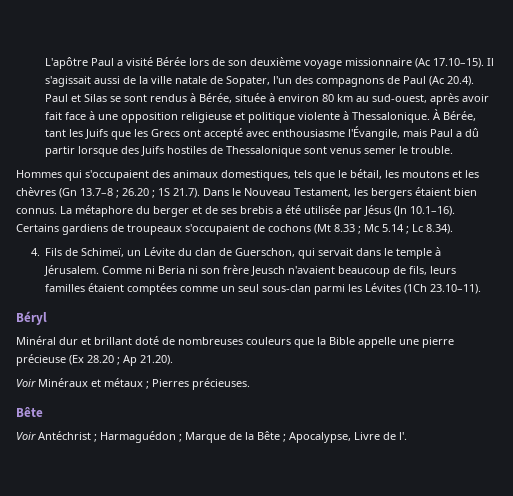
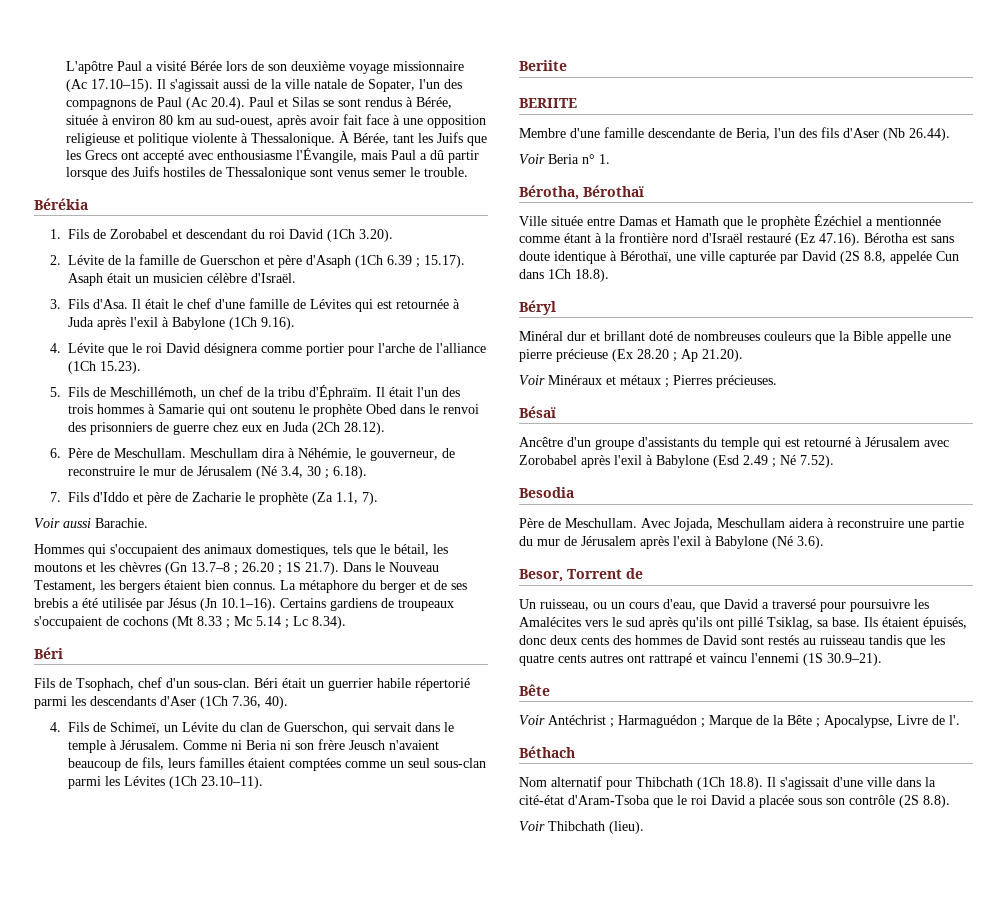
(454, 150) none -> [34,198,88,210] [50,229,394,242] [50,254,466,268] [68,273,297,286] [50,298,461,312] [68,317,296,330] [50,343,487,356] [68,361,142,374] [50,385,461,400] [68,404,480,417] [68,422,386,435] [50,448,456,461] [68,466,368,479] [50,492,379,505] [34,518,148,528] // Bérékia // 1. Fils de Zorobabel et descendant du roi David (1Ch 3.20). // 2. Lévite de la famille de Guerschon et père d'Asaph (1Ch 6.39 ; 15.17). Asaph était un musicien célèbre d'Israël. // 3. Fils d'Asa. Il était le chef d'une famille de Lévites qui est retournée à Juda après l'exil à Babylone (1Ch 9.16). // 4. Lévite que le roi David désignera comme portier pour l'arche de l'alliance (1Ch 15.23). // 5. Fils de Meschillémoth, un chef de la tribu d'Éphraïm. Il était l'un des trois hommes à Samarie qui ont soutenu le prophète Obed dans le renvoi des prisonniers de guerre chez eux en Juda (2Ch 28.12). // 6. Père de Meschullam. Meschullam dira à Néhémie, le gouverneur, de reconstruire le mur de Jérusalem (Né 3.4, 30 ; 6.18). // 7. Fils d'Iddo et père de Zacharie le prophète (Za 1.1, 7). // Voir aussi Barachie.
(453, 229) none -> [34,647,63,659] [34,677,470,691] [34,696,288,709] // Béri // Fils de Tsophach, chef d'un sous-clan. Béri était un guerrier habile répertorié parmi les descendants d'Aser (1Ch 7.36, 40).
(482, 289) none -> [519,60,567,71] [519,98,577,108] [519,127,950,141] [519,154,610,164] [519,185,644,200] [519,214,941,229] [519,232,954,246] [519,251,959,264] [519,269,609,282] // Beriite // BERIITE // Membre d'une famille descendante de Beria, l'un des fils d'Aser (Nb 26.44). // Voir Beria n° 1. // Bérotha, Bérothaï // Ville située entre Damas et Hamath que le prophète Ézéchiel a mentionnée comme étant à la frontière nord d'Israël restauré (Ez 47.16). Bérotha est sans doute identique à Bérothaï, une ville capturée par David (2S 8.8, appelée Cun dans 1Ch 18.8).
(250, 384) none -> [519,406,556,418] [519,437,949,450] [519,455,834,468] [519,487,574,498] [519,518,964,531] [519,536,824,549] [519,568,643,582] [519,599,929,612] [519,617,967,630] [519,635,945,648] [519,653,882,666] // Bésaï // Ancêtre d'un groupe d'assistants du temple qui est retourné à Jérusalem avec Zorobabel après l'exil à Babylone (Esd 2.49 ; Né 7.52). // Besodia // Père de Meschullam. Avec Jojada, Meschullam aidera à reconstruire une partie du mur de Jérusalem après l'exil à Babylone (Né 3.6). // Besor, Torrent de // Un ruisseau, ou un cours d'eau, que David a traversé pour poursuivre les Amalécites vers le sud après qu'ils ont pillé Tsiklag, sa base. Ils étaient épuisés, donc deux cents des hommes de David sont restés au ruisseau tandis que les quatre cents autres ont rattrapé et vaincu l'ennemi (1S 30.9–21).
(407, 436) none -> [519,746,575,758] [519,776,936,790] [519,795,950,808] [519,821,644,834] // Béthach // Nom alternatif pour Thibchath (1Ch 18.8). Il s'agissait d'une ville dans la cité-état d'Aram-Tsoba que le roi David a placée sous son contrôle (2S 8.8). // Voir Thibchath (lieu).

